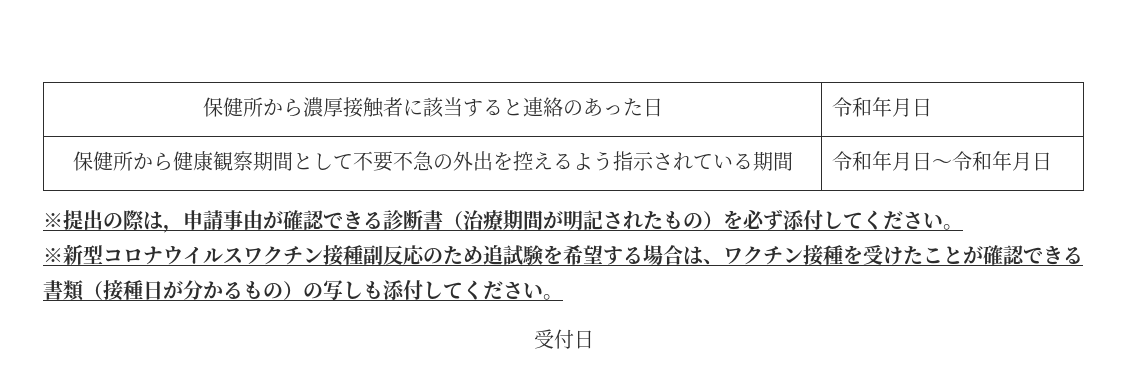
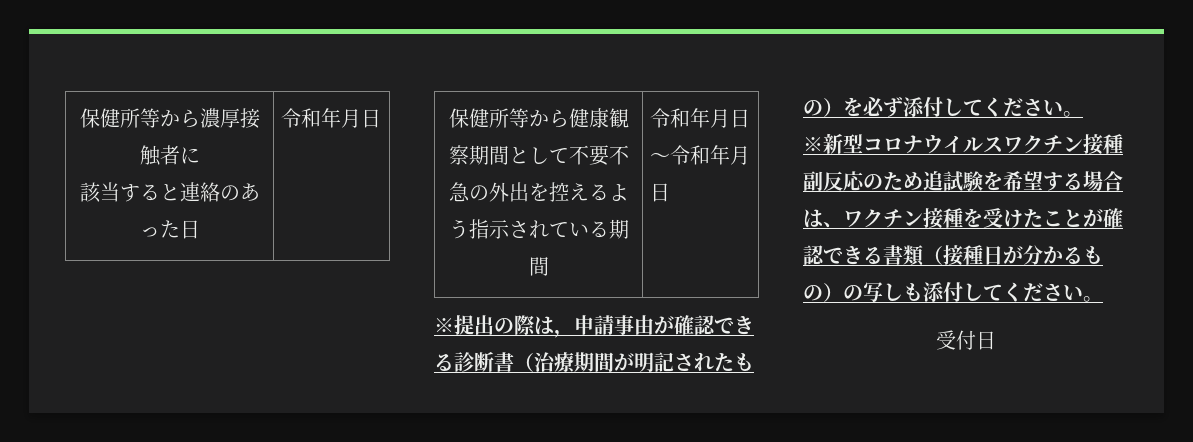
[202,97,263,117] 保健所 -> [79,108,160,128] 保健所等
(423, 107) none -> (200, 155) //
(133, 161) none -> [508,108,529,128] 等

